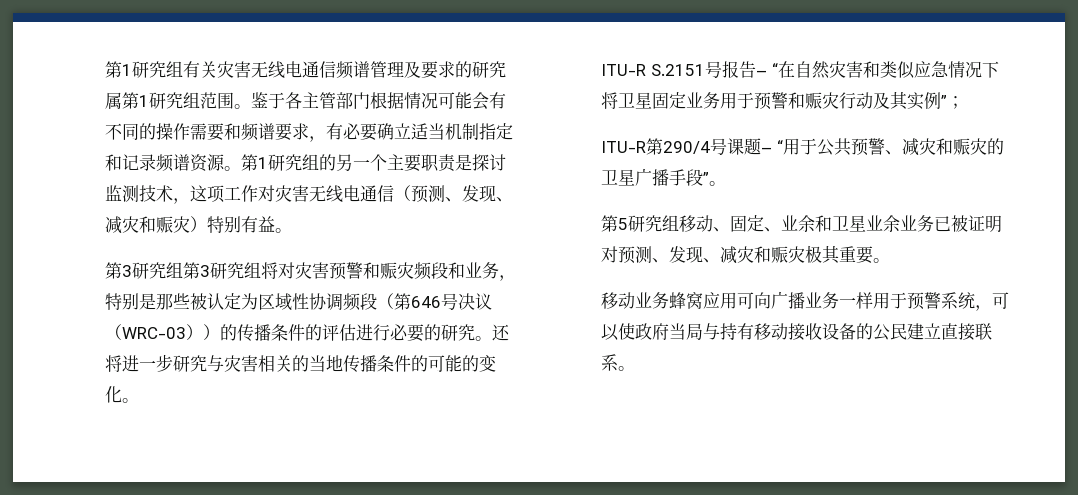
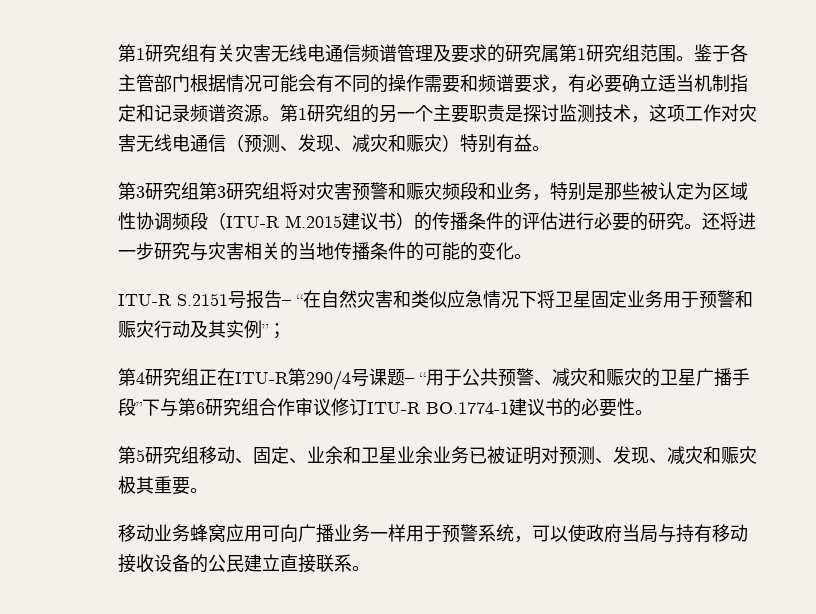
[393,293,492,310] [104,324,203,340] 第646号决议（WRC-03） -> [225,212,396,230] ITU-R M.2015建议书
(964, 102) none -> [117,368,235,386] 第4研究组正在
(709, 178) none -> [141,398,635,417] 下与第6研究组合作审议修订ITU-R BO.1774-1建议书的必要性

